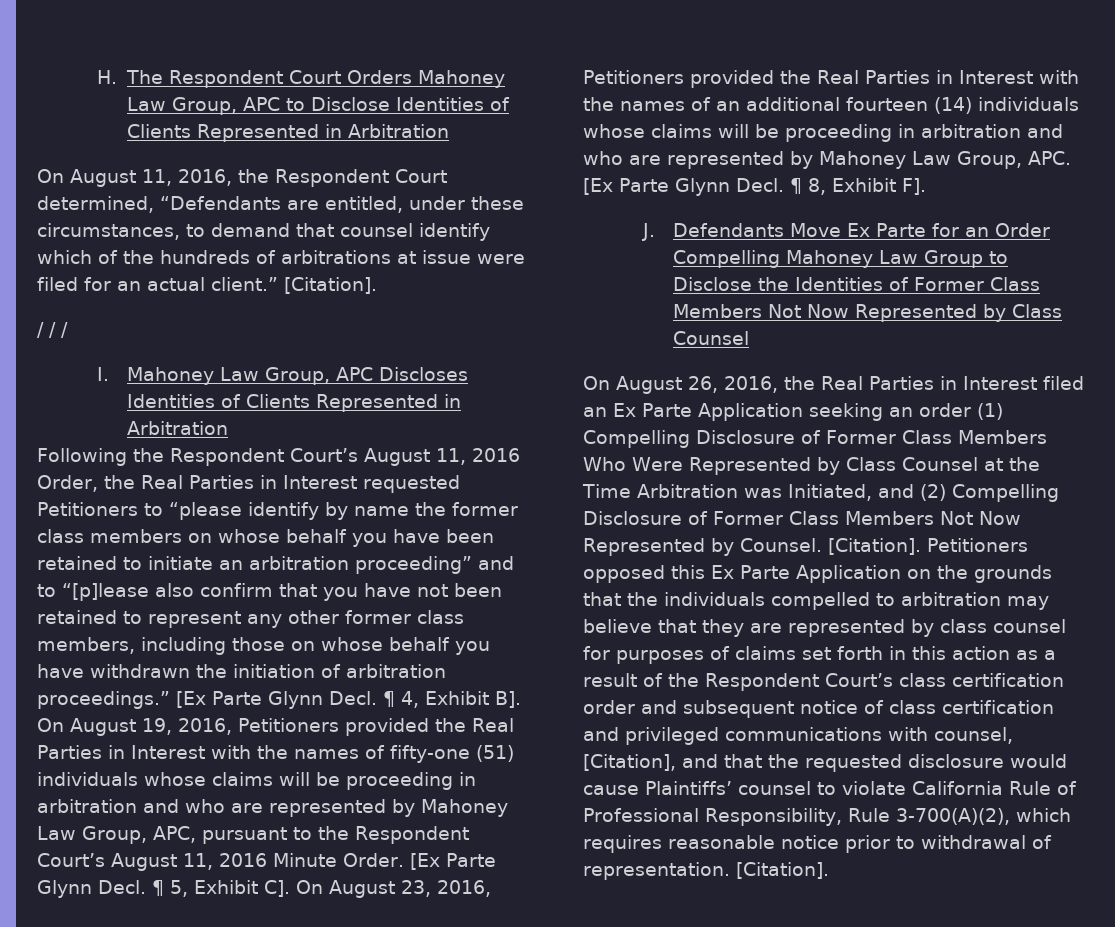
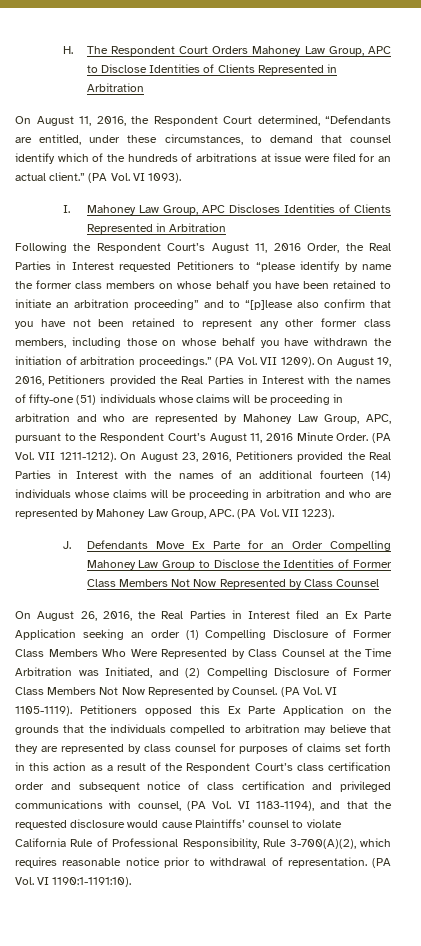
[284,277,377,294] [37,322,68,338] [Citation]. // / / / -> [88,173,182,183] (PA Vol. VI 1093).
[176,691,521,709] [Ex Parte Glynn Decl. ¶ 4, Exhibit B]. -> [215,357,314,367] (PA Vol. VII 1209).
[409,853,496,870] [37,880,290,898] [Ex Parte Glynn Decl. ¶ 5, Exhibit C]. -> [371,433,391,443] [15,452,116,462] (PA Vol. VII 1211-1212).
[583,178,926,196] [Ex Parte Glynn Decl. ¶ 8, Exhibit F]. -> [237,509,335,519] (PA Vol. VII 1223).
[827,538,921,555] [Citation]. -> [280,687,338,697] [15,706,72,716] (PA Vol. VI 1105-1119).
[583,754,676,771] [Citation], -> [187,801,314,811] (PA Vol. VI 1183-1194),
[736,862,829,879] [Citation]. -> [372,858,391,868] [15,877,132,887] (PA Vol. VI 1190:1-1191:10).

